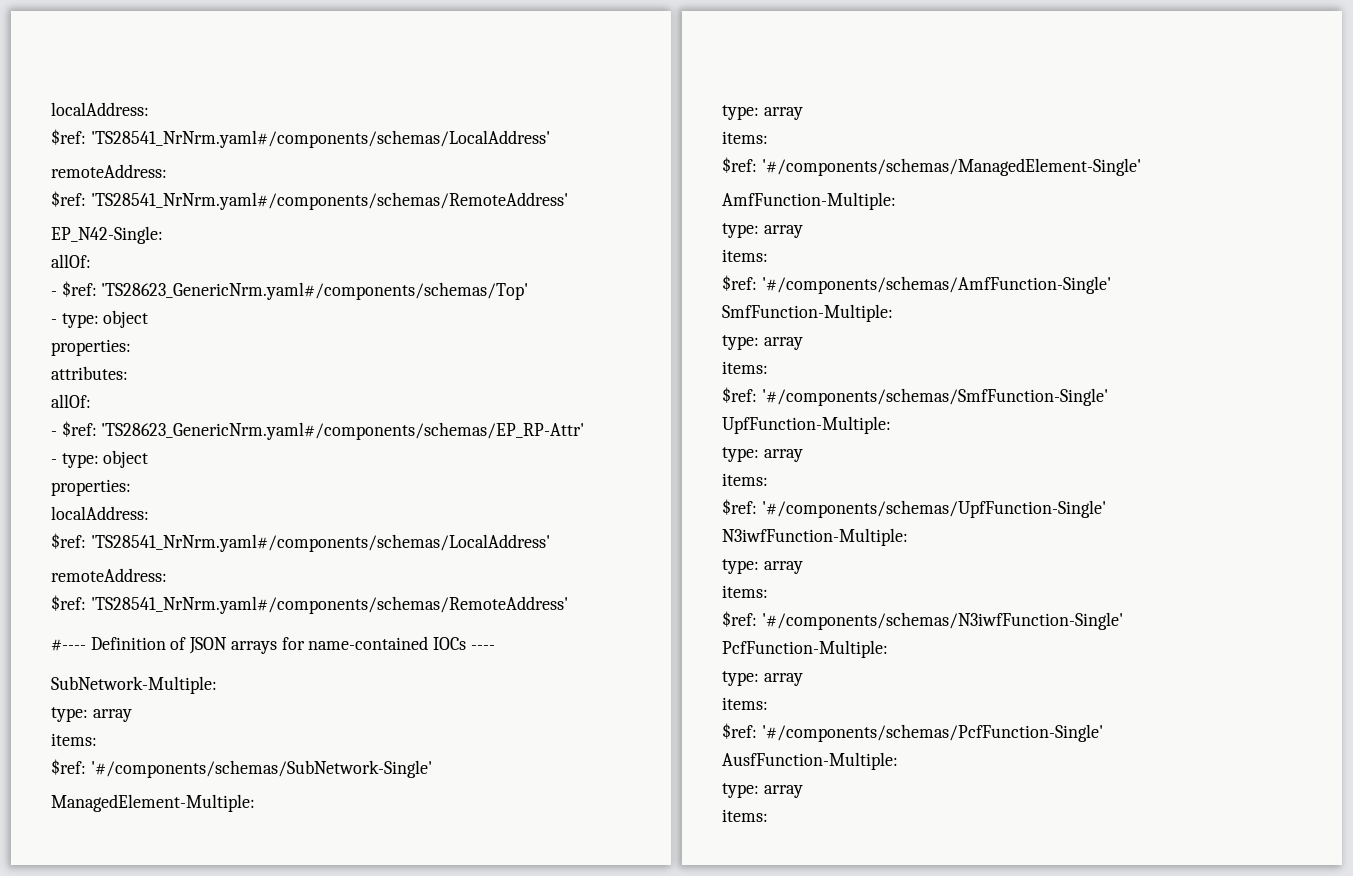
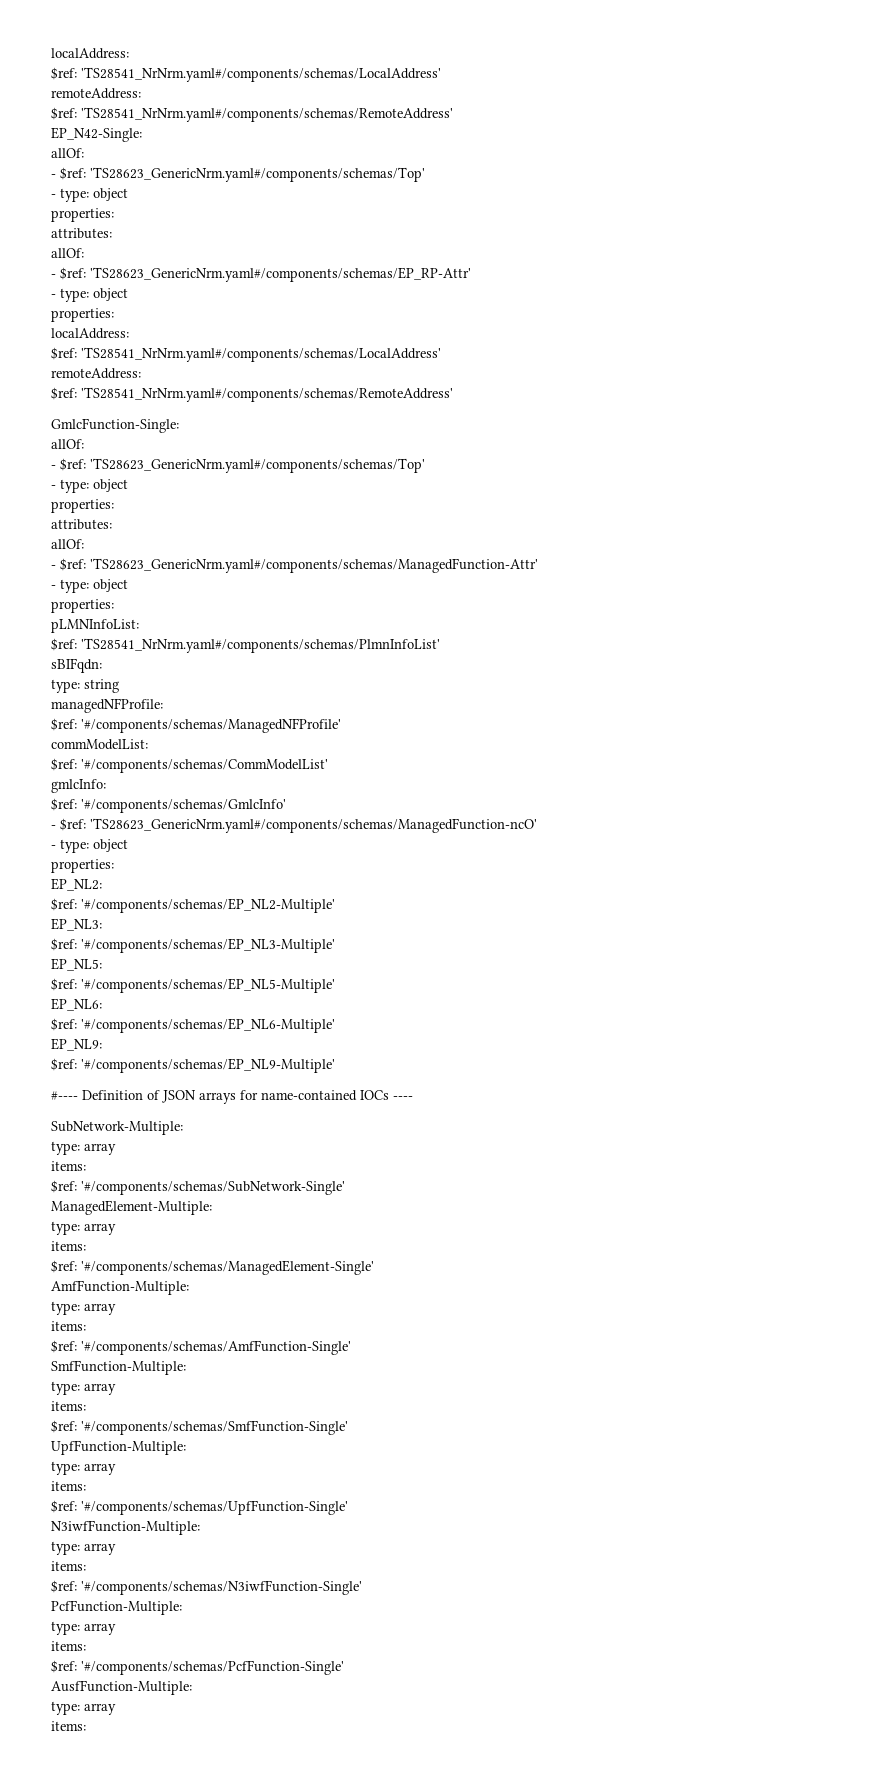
(568, 605) none -> [51,418,179,433] [51,439,84,449] [51,458,425,473] [51,479,128,493] [51,499,114,513] [51,519,112,530] [51,539,84,549] [51,558,538,573] [51,579,128,593] [51,599,114,613] [51,619,139,633] [51,638,440,653] [51,658,102,673] [51,679,119,693] [51,698,163,713] [51,718,341,733] [51,739,148,750] [51,758,328,773] [51,779,106,793] [51,798,286,813] [51,818,537,833] [51,839,128,853] [51,859,114,873] [51,878,102,891] [51,898,335,913] [51,918,102,931] [51,938,335,953] [51,958,102,971] [51,978,335,993] [51,998,102,1011] [51,1018,335,1033] [51,1038,102,1051] [51,1058,335,1073] // GmlcFunction-Single: // allOf: // - $ref: 'TS28623_GenericNrm.yaml#/components/schemas/Top' // - type: object // properties: // attributes: // allOf: // - $ref: 'TS28623_GenericNrm.yaml#/components/schemas/ManagedFunction-Attr' // - type: object // properties: // pLMNInfoList: // $ref: 'TS28541_NrNrm.yaml#/components/schemas/PlmnInfoList' // sBIFqdn: // type: string // managedNFProfile: // $ref: '#/components/schemas/ManagedNFProfile' // commModelList: // $ref: '#/components/schemas/CommModelList' // gmlcInfo: // $ref: '#/components/schemas/GmlcInfo' // - $ref: 'TS28623_GenericNrm.yaml#/components/schemas/ManagedFunction-ncO' // - type: object // properties: // EP_NL2: // $ref: '#/components/schemas/EP_NL2-Multiple' // EP_NL3: // $ref: '#/components/schemas/EP_NL3-Multiple' // EP_NL5: // $ref: '#/components/schemas/EP_NL5-Multiple' // EP_NL6: // $ref: '#/components/schemas/EP_NL6-Multiple' // EP_NL9: // $ref: '#/components/schemas/EP_NL9-Multiple'

